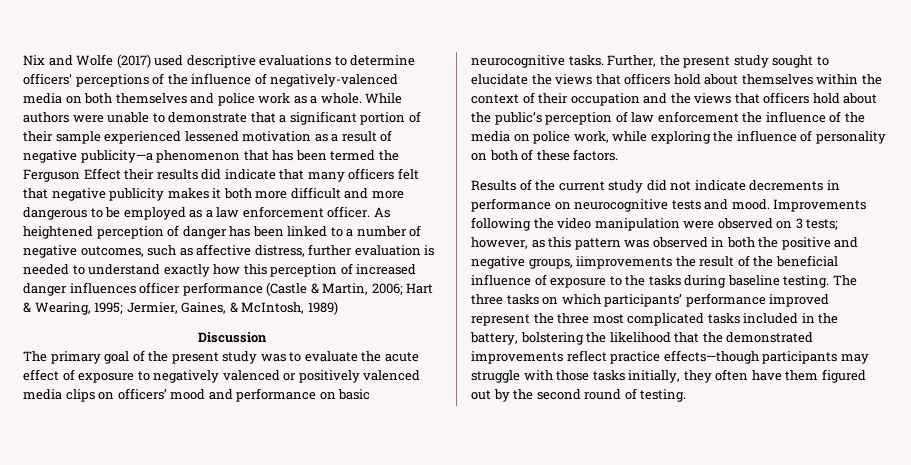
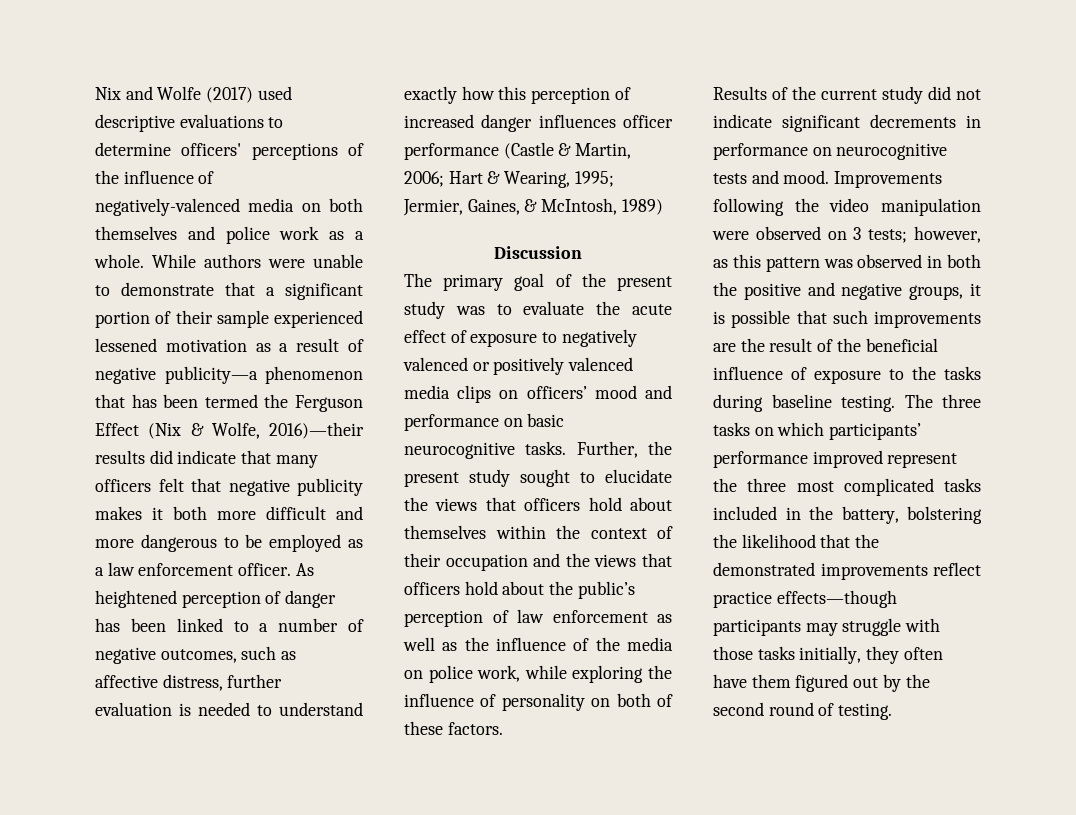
[124,169,155,180] their -> [148,422,364,439] (Nix & Wolfe, 2016)—their
(739, 117) none -> [657,614,672,623] [403,637,458,651] as well as
(746, 185) none -> [782,115,860,132] significant
[576,256,673,269] iimprovements -> [970,283,981,296] [713,310,981,328] [713,343,736,352] it is possible that such improvements are

